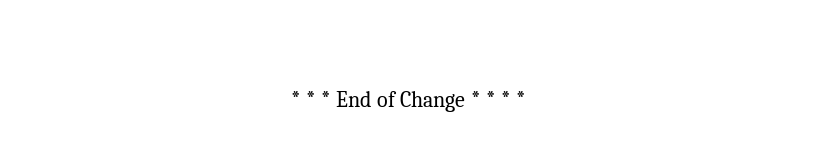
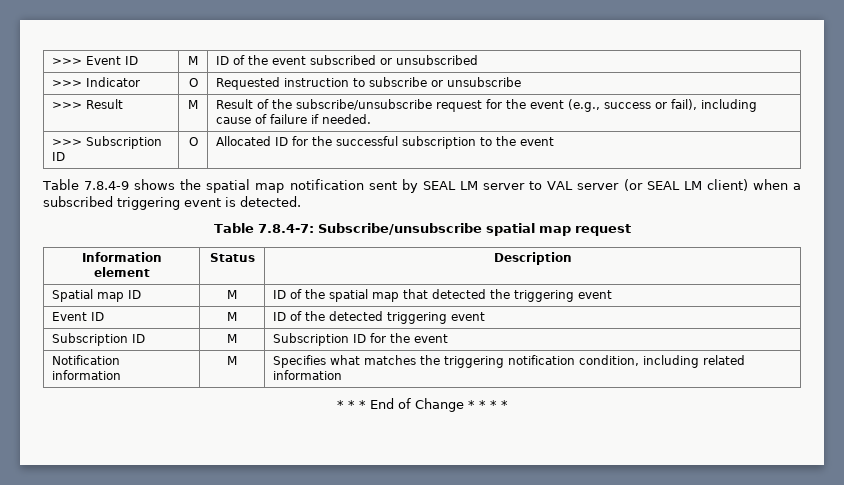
(290, 99) none -> [52,56,139,65] [188,56,198,65] [216,55,479,65] [52,77,141,87] [188,78,198,87] [216,77,522,90] [52,99,124,109] [188,100,198,109] [216,99,758,112] [216,114,372,124] [52,136,163,149] [52,152,66,161] [188,137,198,146] [216,136,555,149] [42,179,801,193] [43,196,301,210] [213,223,631,236] [81,252,162,262] [93,267,150,277] [209,253,255,262] [493,252,572,265] [52,289,142,302] [227,290,237,299] [273,289,613,302] [52,312,105,321] [227,312,237,321] [273,311,486,324] [52,333,146,346] [227,334,237,343] [273,333,449,346] [52,355,121,365] [52,370,122,380] [227,356,237,365] [273,355,746,368] [273,370,343,380] >>> Event ID | M | ID of the event subscribed or unsubscribed // >>> Indicator | O | Requested instruction to subscribe or unsubscribe // >>> Result | M | Result of the subscribe/unsubscribe request for the event (e.g., success or fail), including cause of failure if needed. // >>> Subscription ID | O | Allocated ID for the successful subscription to the event // Table 7.8.4-9 shows the spatial map notification sent by SEAL LM server to VAL server (or SEAL LM client) when a subscribed triggering event is detected. // Table 7.8.4-7: Subscribe/unsubscribe spatial map request // Information element | Status | Description // Spatial map ID | M | ID of the spatial map that detected the triggering event // Event ID | M | ID of the detected triggering event // Subscription ID | M | Subscription ID for the event // Notification information | M | Specifies what matches the triggering notification condition, including related information //

